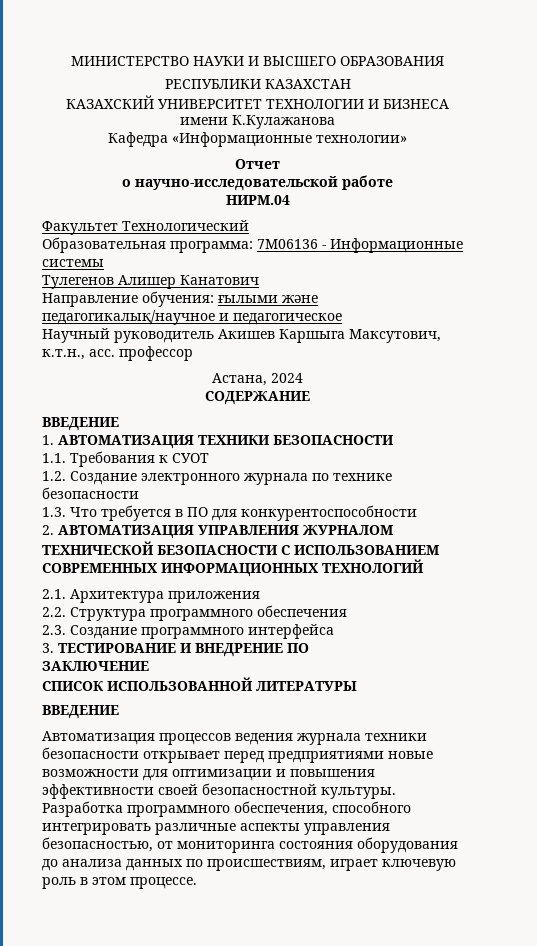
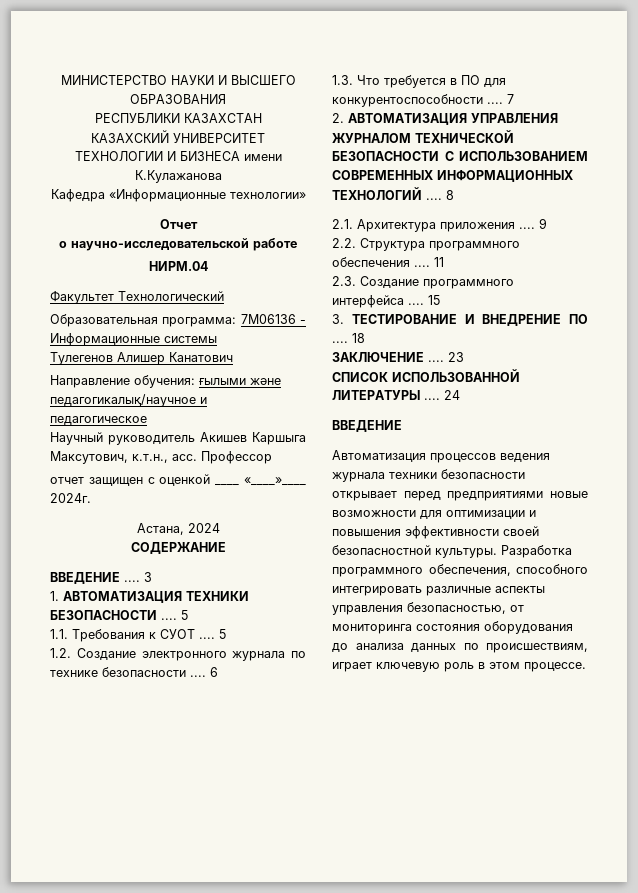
[119,346,193,361] профессор -> [201,451,272,464] [50,474,306,486] [50,493,91,503] Профессор // отчет защищен с оценкой ____ «____»____ 2024г.
(119, 424) none -> [124,572,152,582] .... 3
(394, 440) none -> [161,610,188,620] .... 5
(209, 458) none -> [199,629,226,639] .... 5
(139, 493) none -> [190,667,218,677] .... 6
(417, 513) none -> [487,94,514,104] .... 7
(424, 566) none -> [426,190,454,200] .... 8
(260, 597) none -> [519,218,547,229] .... 9
(347, 611) none -> [414,257,444,267] .... 11
(334, 631) none -> [408,295,440,305] .... 15
(309, 648) none -> [332,333,365,343] .... 18
(149, 666) none -> [428,352,464,362] .... 23
(357, 686) none -> [424,390,460,400] .... 24

